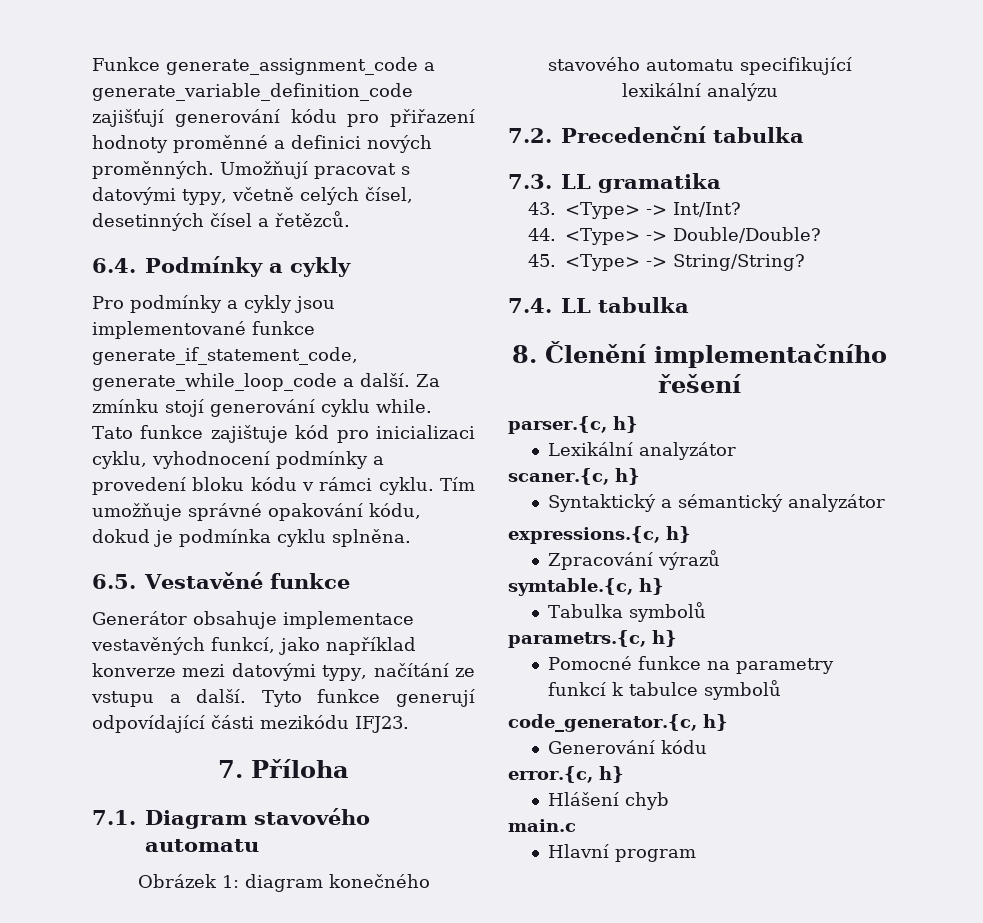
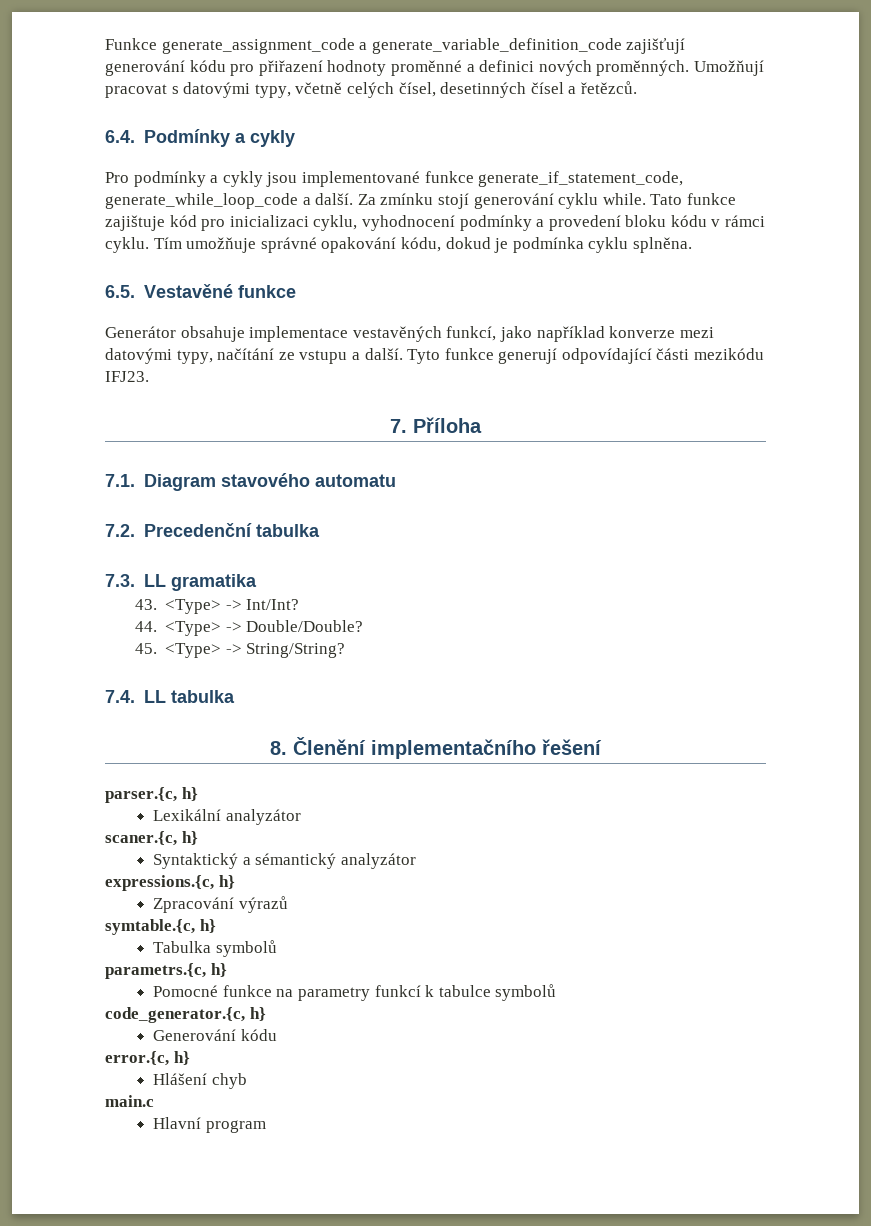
[137,874,430,892] [547,57,852,75] [621,83,778,101] // Obrázek 1: diagram konečného stavového automatu specifikující lexikální analýzu -> (396, 480) none

